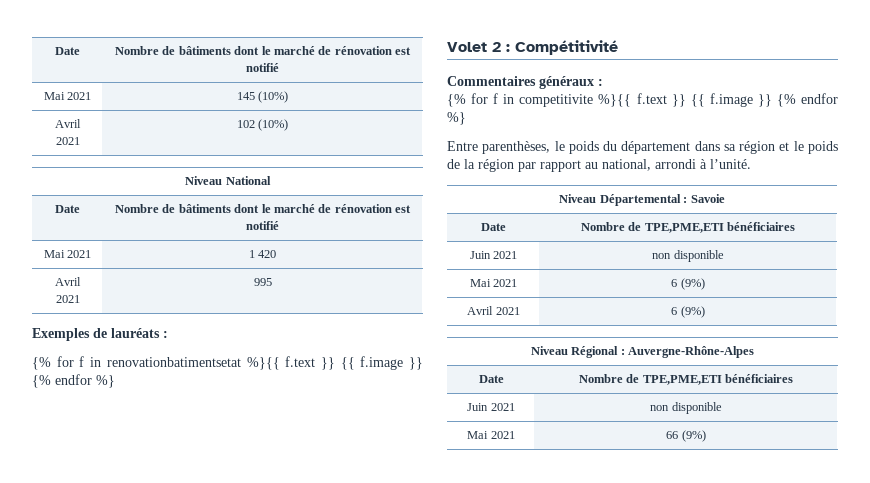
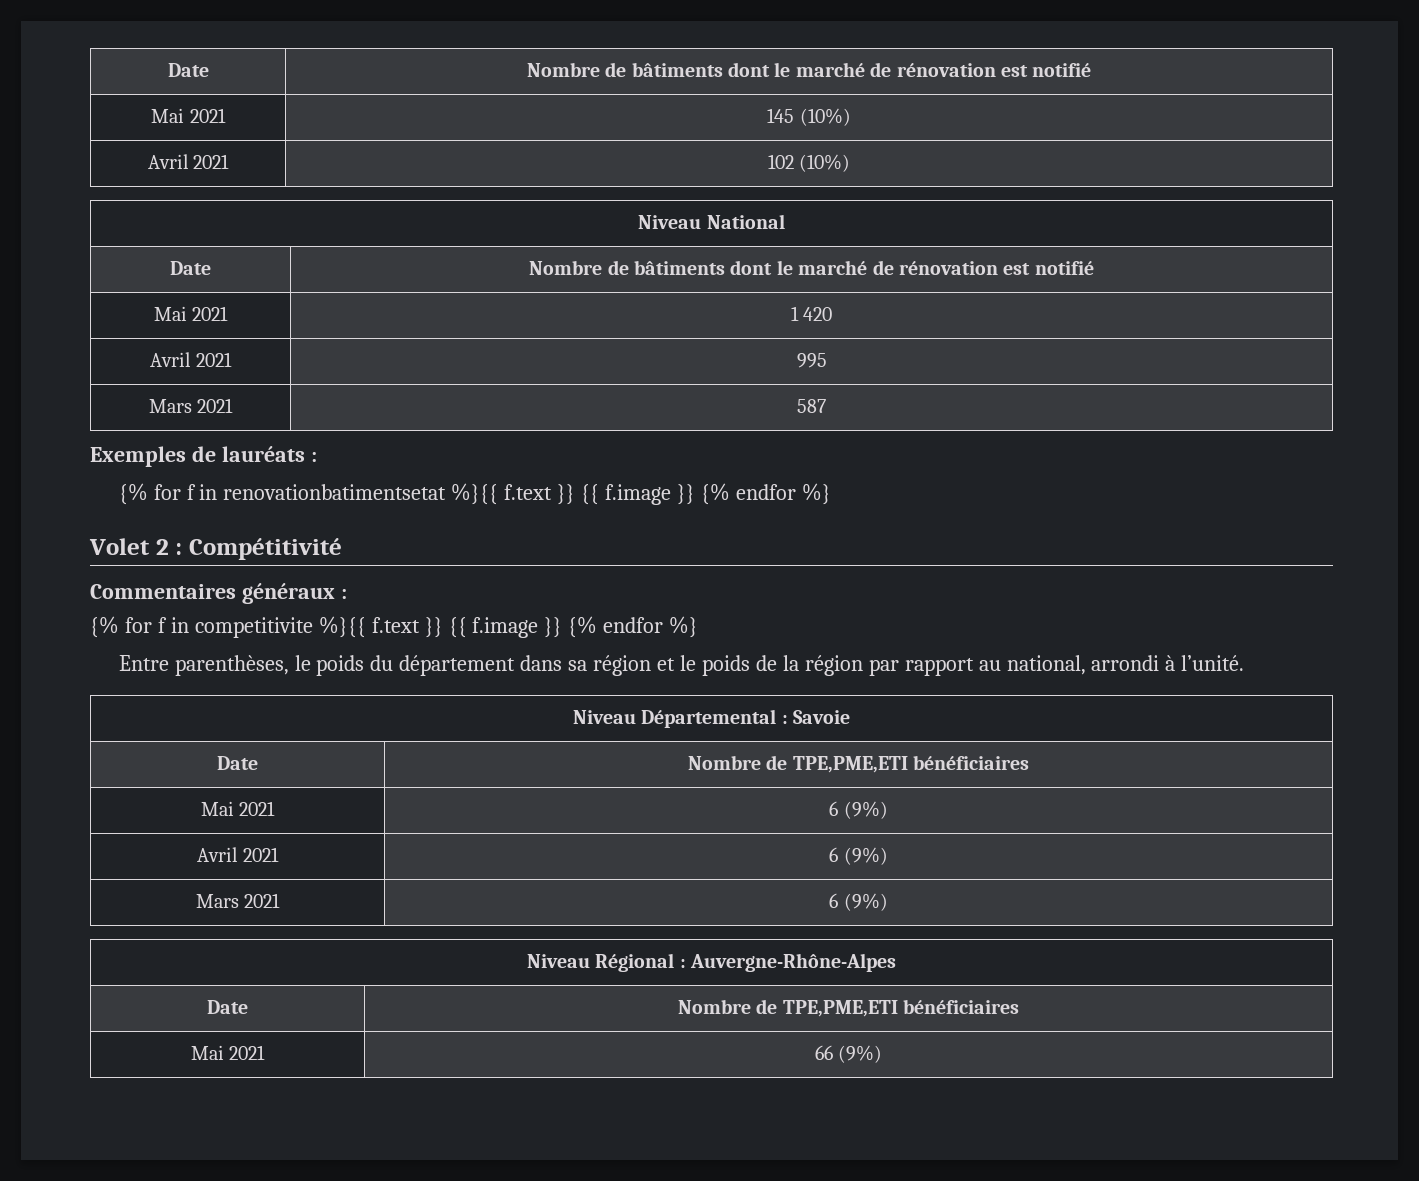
(272, 282) none -> [148,398,234,413] [797,399,827,413] // Mars 2021 | 587
[469,251,518,259] [652,250,724,262] // Juin 2021 | non disponible -> (1030, 762) none
(705, 312) none -> [195,893,281,908] [829,893,888,911] // Mars 2021 | 6 (9%)
[467,403,515,411] [650,402,722,414] // Juin 2021 | non disponible -> (1020, 1006) none

